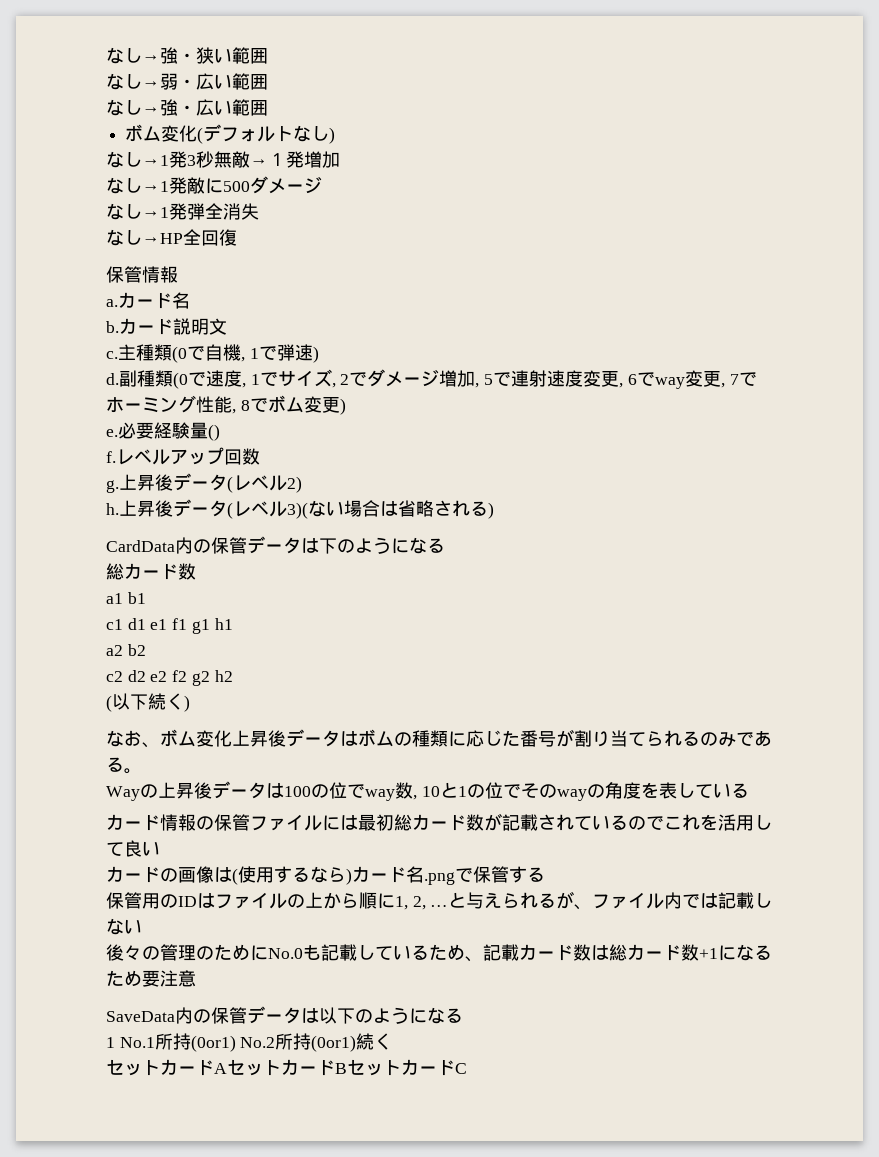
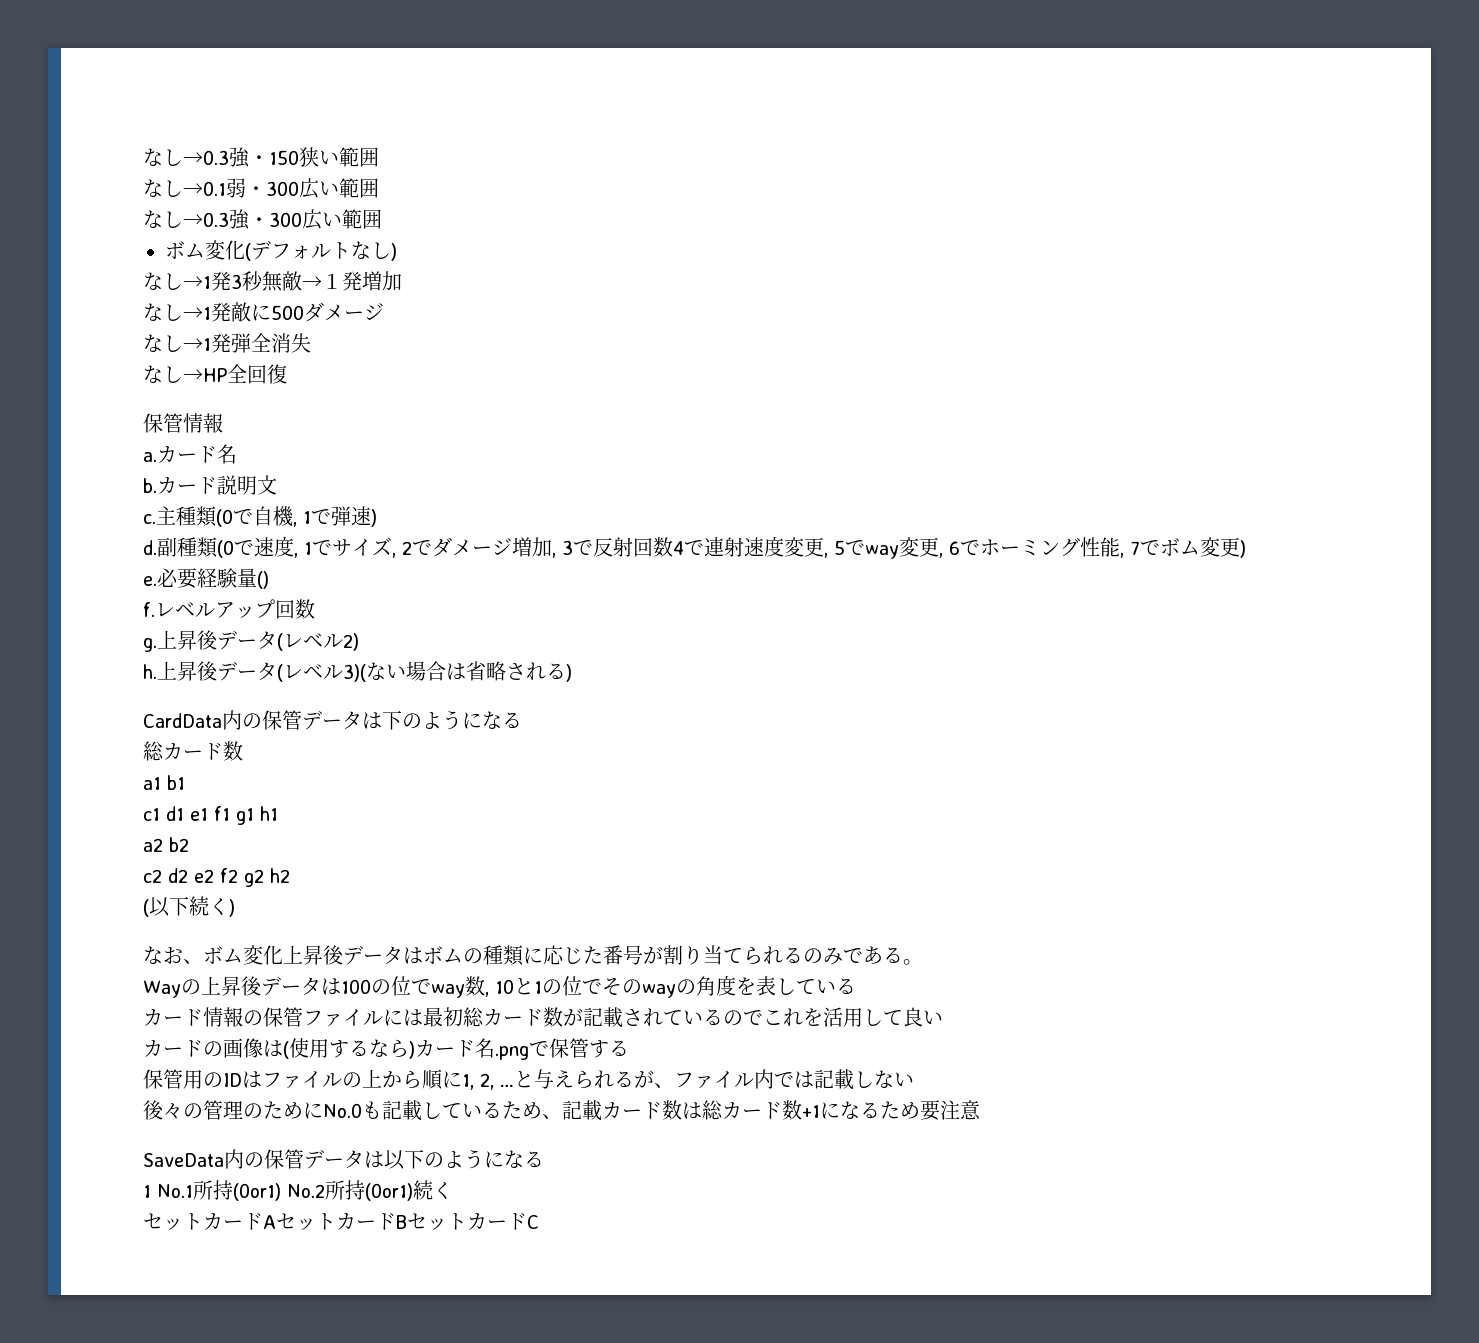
[106,47,196,64] なし→強・ -> [143,147,299,168] なし→0.3強・150
[142,73,196,90] →弱・ -> [183,178,299,198] →0.1弱・300
[142,99,196,116] →強・ -> [183,209,302,230] →0.3強・300
[484,374,494,385] 5 -> [562,537,684,557] 3で反射回数4
[627,374,637,385] 6 -> [834,540,845,555] 5
[729,374,739,385] 7 -> [949,541,960,555] 6
[240,400,250,411] 8 -> [1130,541,1140,555] 7

